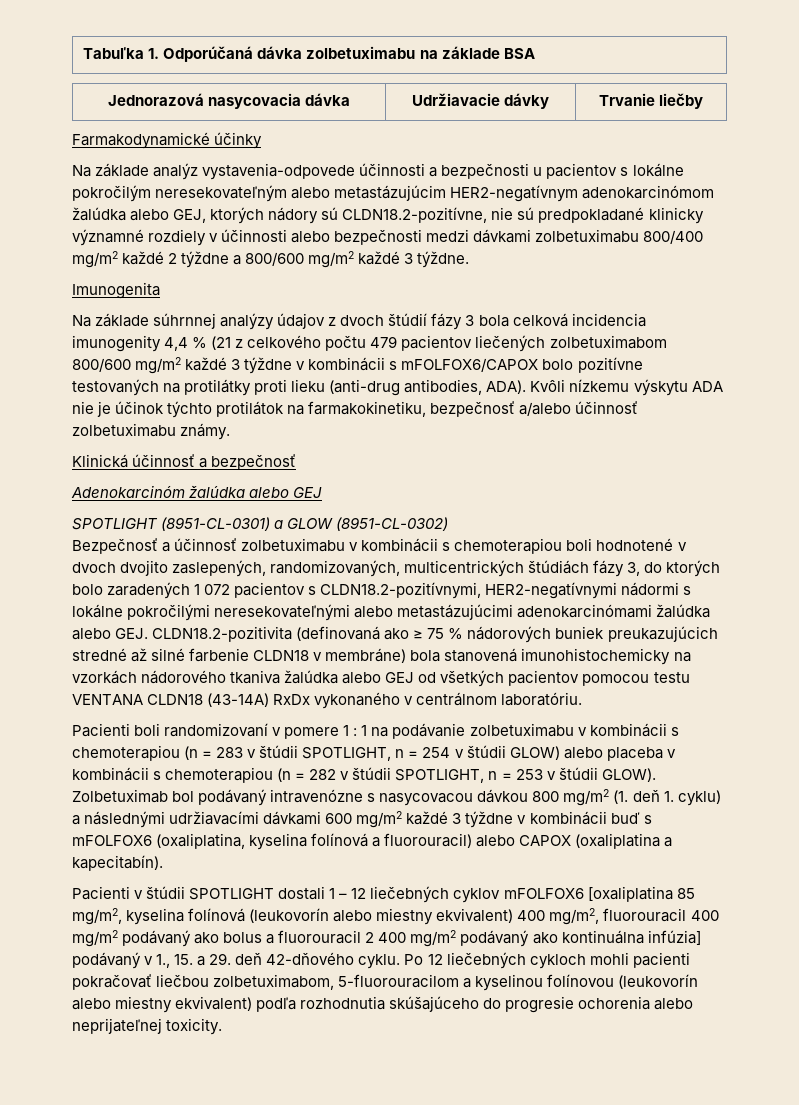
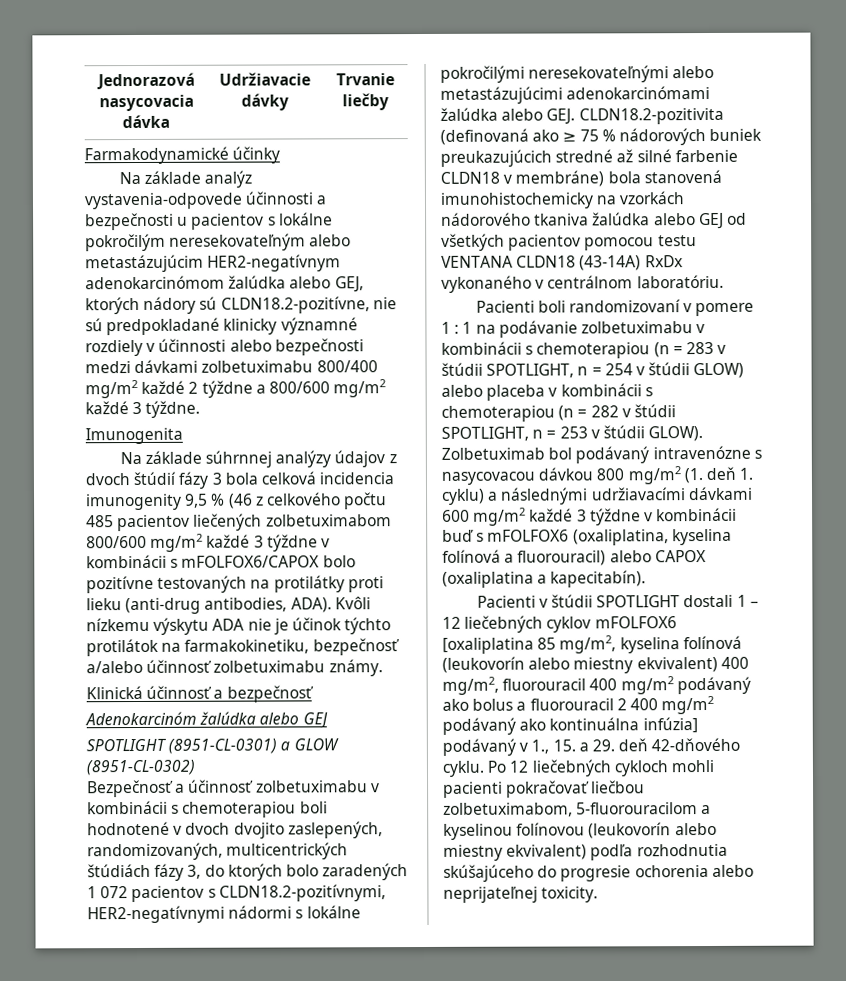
[83,46,535,62] Tabuľka 1. Odporúčaná dávka zolbetuximabu na základe BSA // -> (95, 81) none
[164,336,232,351] 4,4 % (21 -> [185,493,253,509] 9,5 % (46
[370,336,398,348] 479 -> [86,515,114,528] 485

